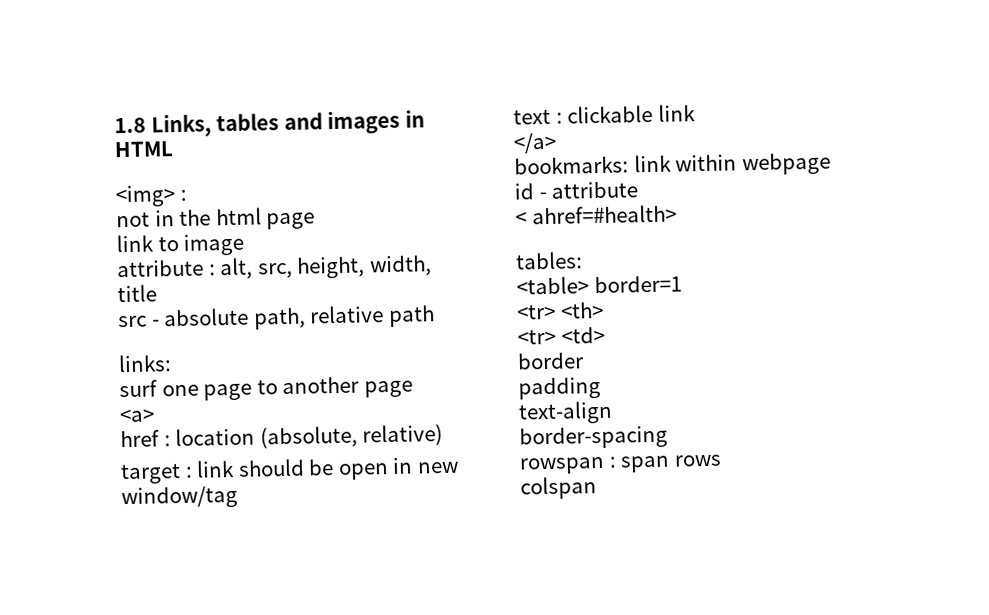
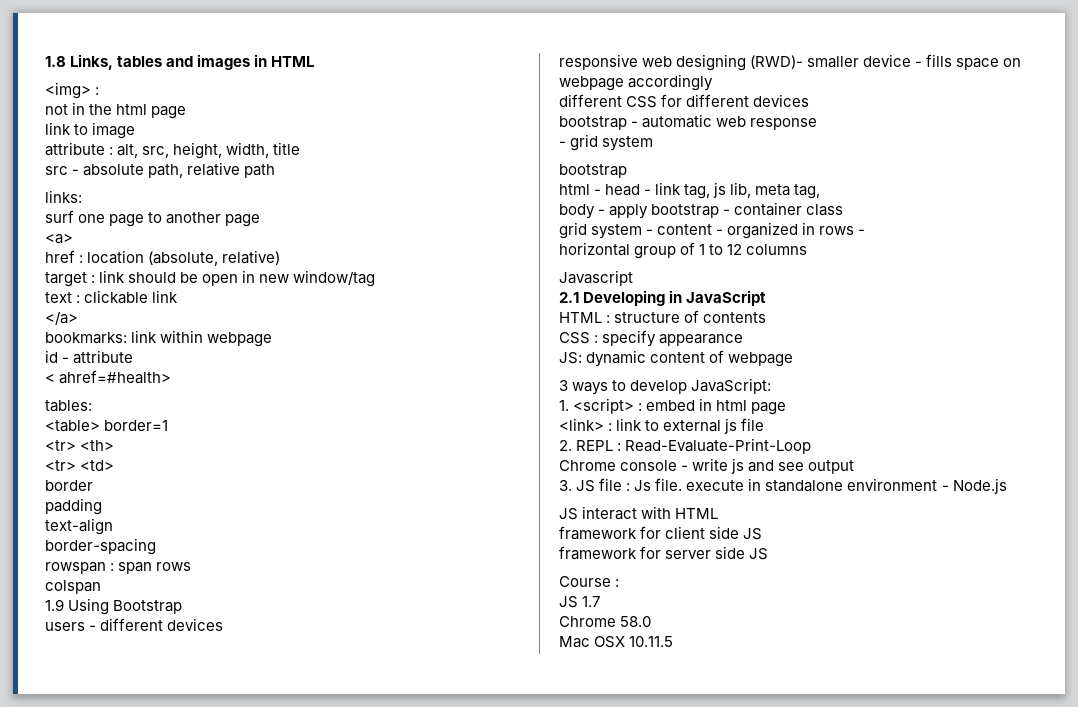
(597, 488) none -> [45,598,183,615] [45,618,224,631] [559,54,1022,71] [559,74,714,91] [559,94,810,108] [559,114,818,130] [559,134,654,151] [559,164,627,178] [559,182,821,199] [559,202,844,219] [559,222,866,239] [559,242,808,259] [559,270,633,286] [559,290,767,306] [559,310,767,323] [559,330,744,347] [559,350,794,367] [559,378,772,395] [559,398,787,415] [559,418,765,434] [559,438,812,454] [559,458,855,474] [559,478,1007,494] [559,506,719,520] [559,526,763,540] [559,546,769,560] [559,576,620,587] [559,596,601,608] [559,616,652,627] [559,636,674,648] // 1.9 Using Bootstrap // users - different devices // responsive web designing (RWD)- smaller device - fills space on webpage accordingly // different CSS for different devices // bootstrap - automatic web response // - grid system // bootstrap // html - head - link tag, js lib, meta tag, // body - apply bootstrap - container class // grid system - content - organized in rows - // horizontal group of 1 to 12 columns // Javascript // 2.1 Developing in JavaScript // HTML : structure of contents // CSS : specify appearance // JS: dynamic content of webpage // 3 ways to develop JavaScript: // 1. <script> : embed in html page // <link> : link to external js file // 2. REPL : Read-Evaluate-Print-Loop // Chrome console - write js and see output // 3. JS file : Js file. execute in standalone environment - Node.js // JS interact with HTML // framework for client side JS // framework for server side JS // Course : // JS 1.7 // Chrome 58.0 // Mac OSX 10.11.5

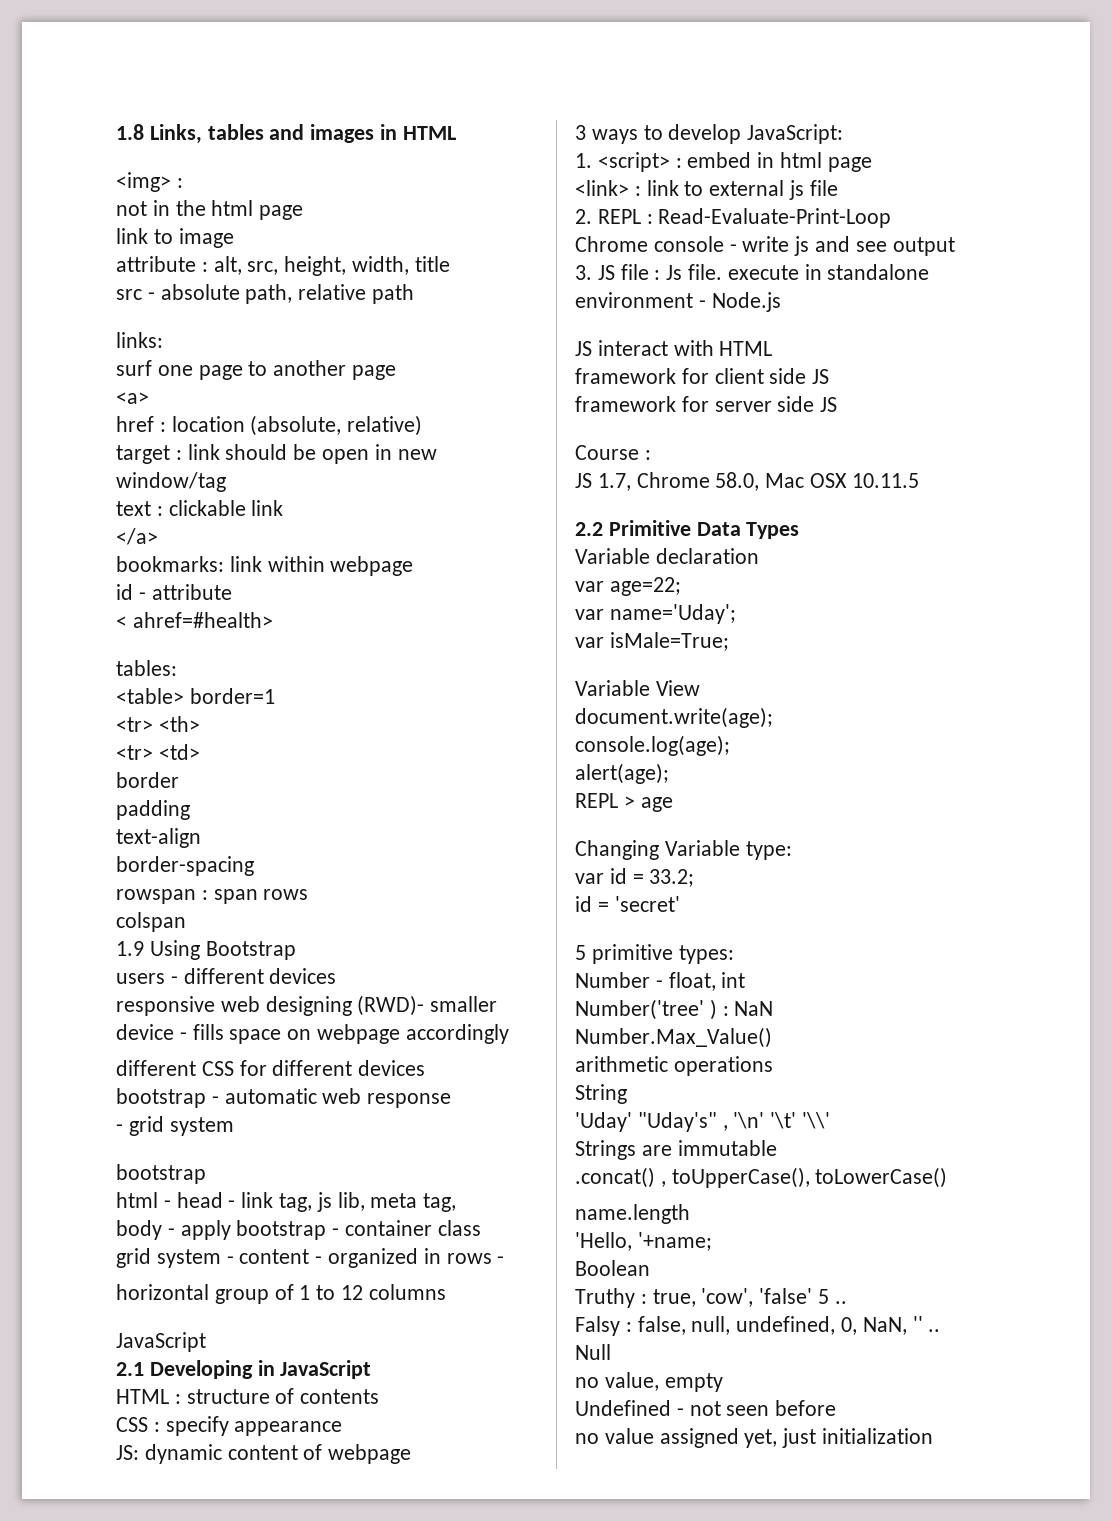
[559,270,633,286] Javascript -> [116,1332,206,1352] JavaScript
[582,596,601,607] [559,616,652,627] 1.7 // Chrome 58.0 // -> [597,472,760,491] 1.7, Chrome 58.0,
(674, 641) none -> [575,520,800,539] [575,548,759,564] [575,577,681,596] [575,604,736,624] [575,632,729,651] [575,680,700,696] [575,707,773,728] [575,735,730,756] [575,763,669,784] [575,793,673,812] [575,840,792,860] [575,868,695,887] [575,896,680,912] [575,944,734,964] [575,972,746,991] [575,999,774,1020] [575,1027,772,1048] [575,1056,773,1076] [575,1084,627,1104] [575,1112,831,1132] [575,1140,777,1160] [575,1167,948,1188] [575,1204,690,1224] [575,1232,712,1251] [575,1260,650,1276] [575,1288,847,1308] [575,1316,941,1336] [575,1344,611,1360] [575,1372,723,1392] [575,1400,837,1416] [575,1428,934,1448] // 2.2 Primitive Data Types // Variable declaration // var age=22; // var name='Uday'; // var isMale=True; // Variable View // document.write(age); // console.log(age); // alert(age); // REPL > age // Changing Variable type: // var id = 33.2; // id = 'secret' // 5 primitive types: // Number - float, int // Number('tree' ) : NaN // Number.Max_Value() // arithmetic operations // String // 'Uday' "Uday's" , '\n' '\t' '\\' // Strings are immutable // .concat() , toUpperCase(), toLowerCase() // name.length // 'Hello, '+name; // Boolean // Truthy : true, 'cow', 'false' 5 .. // Falsy : false, null, undefined, 0, NaN, '' .. // Null // no value, empty // Undefined - not seen before // no value assigned yet, just initialization

